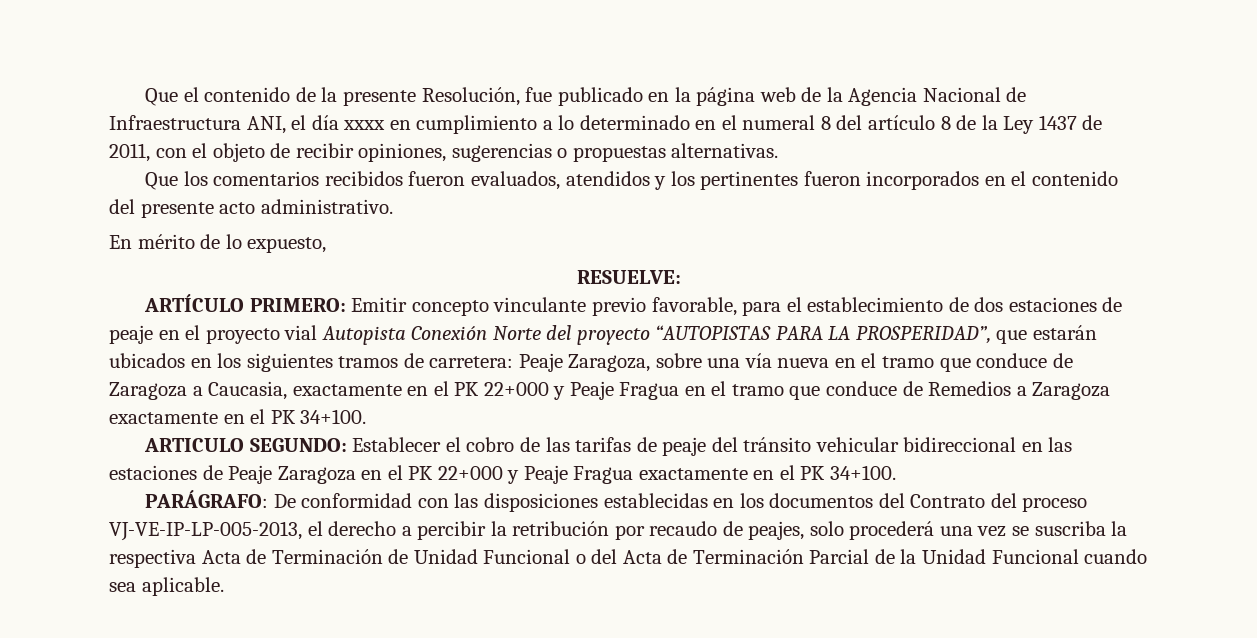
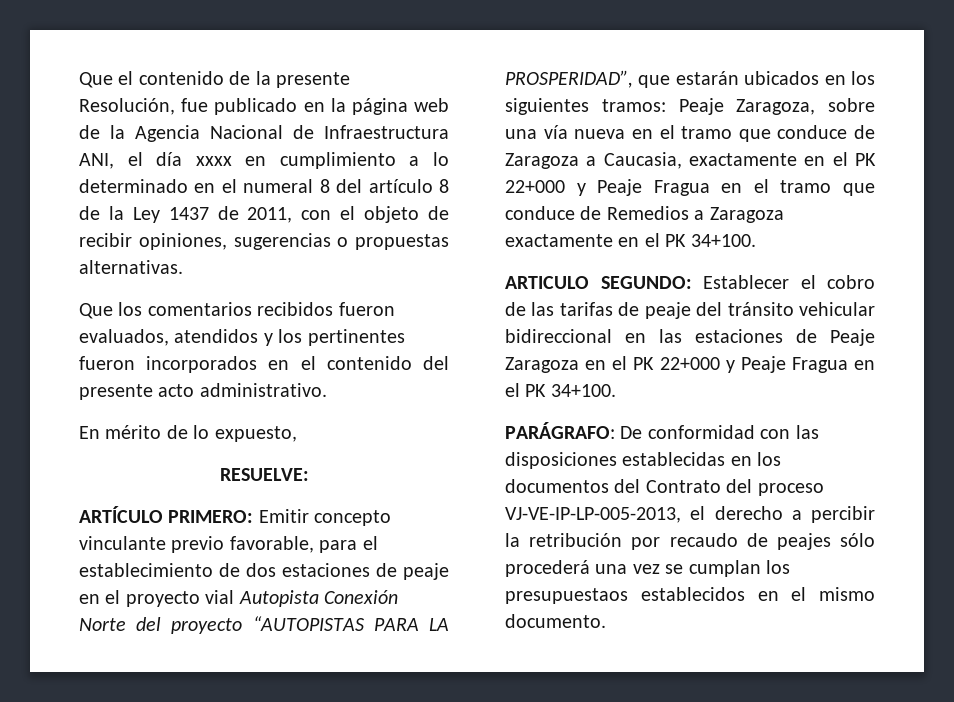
[338,353,514,368] tramos de carretera: -> [601,99,666,112] tramos:
[638,468,748,480] exactamente -> (848, 365) none
[748,521,844,540] peajes, solo -> [776,533,875,550] peajes sólo
[1034,521,1128,536] [109,549,1148,568] [109,577,224,596] suscriba la respectiva Acta de Terminación de Unidad Funcional o del Acta de Terminación Parcial de la Unidad Funcional cuando sea aplicable. -> [688,560,790,577] [505,587,875,604] [505,614,606,628] cumplan los presupuestaos establecidos en el mismo documento.

